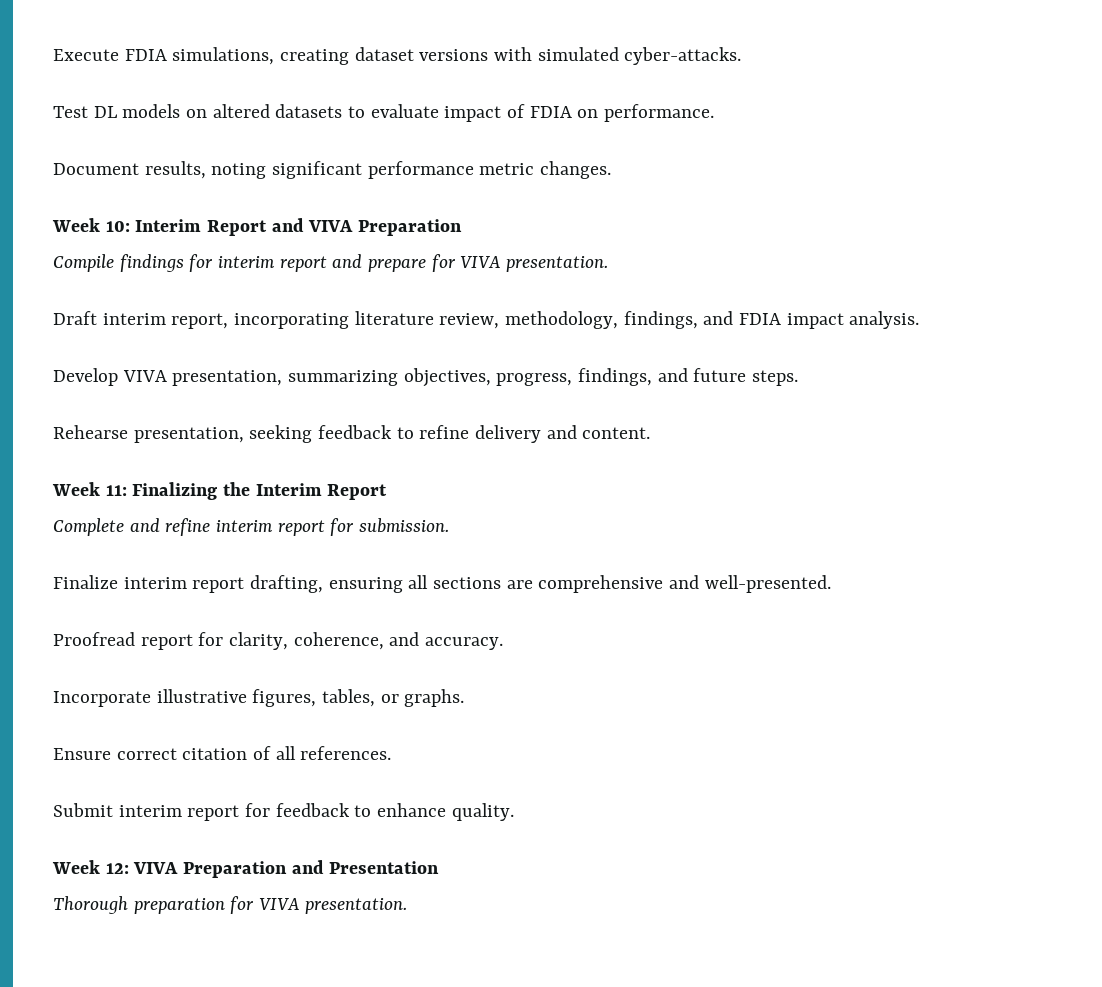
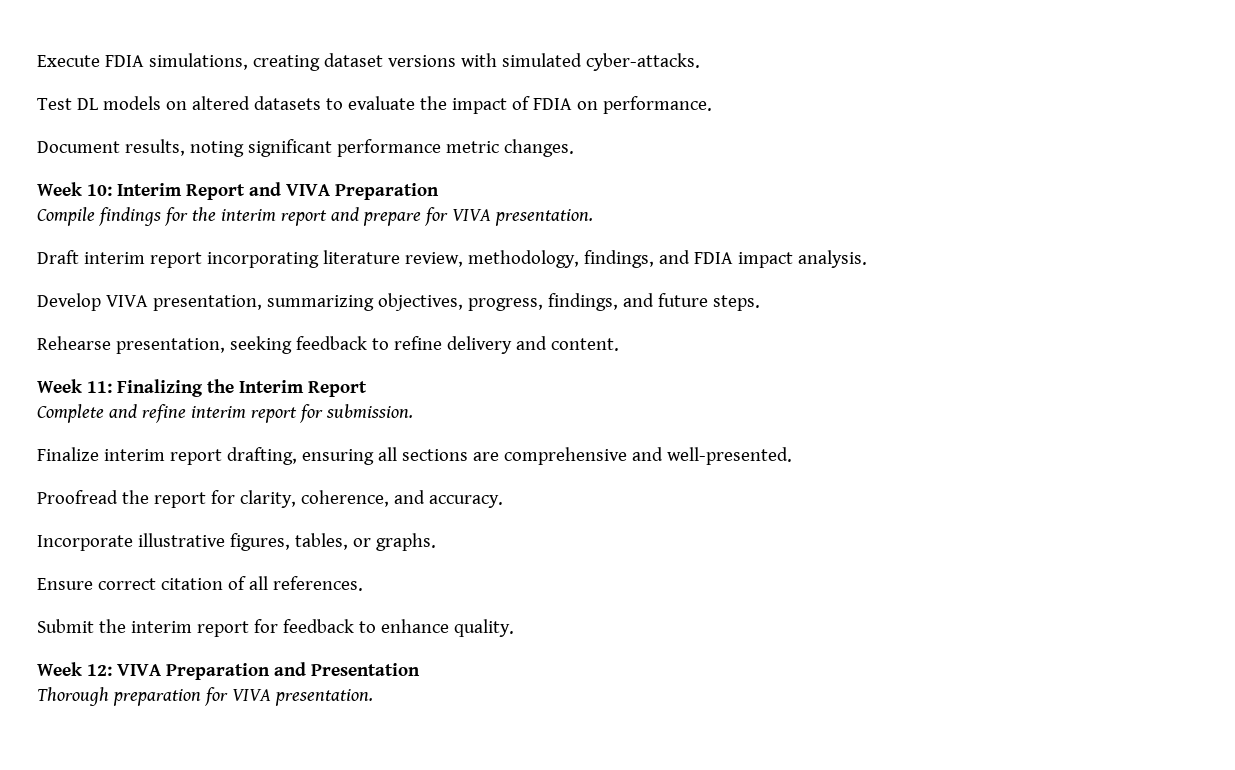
(439, 111) none -> [419,96,447,110] the
(214, 263) none -> [191,207,216,221] the
[171,313,229,329] report, -> [149,252,202,268] report
(135, 639) none -> [121,490,149,504] the
(113, 810) none -> [98,619,126,633] the

